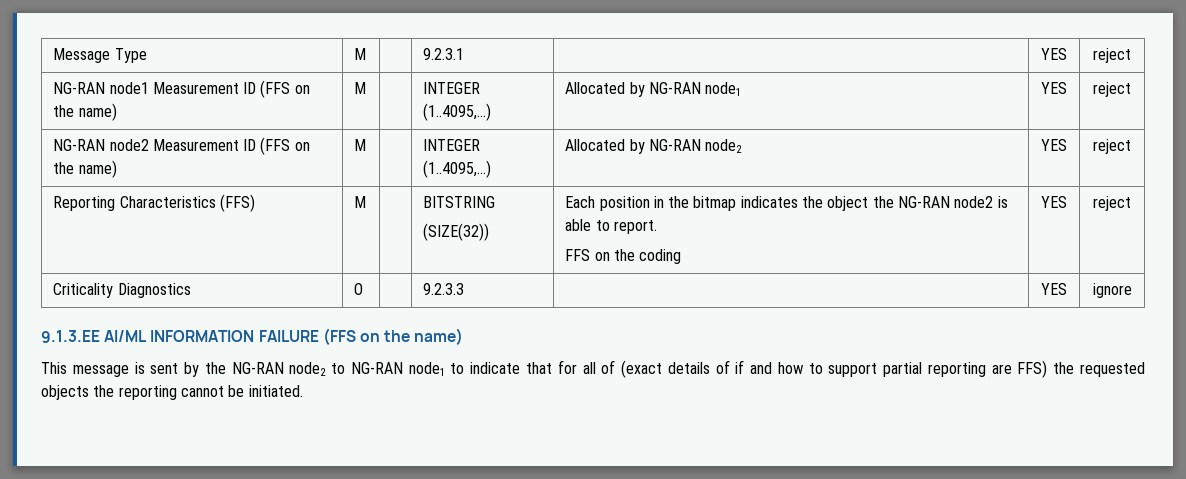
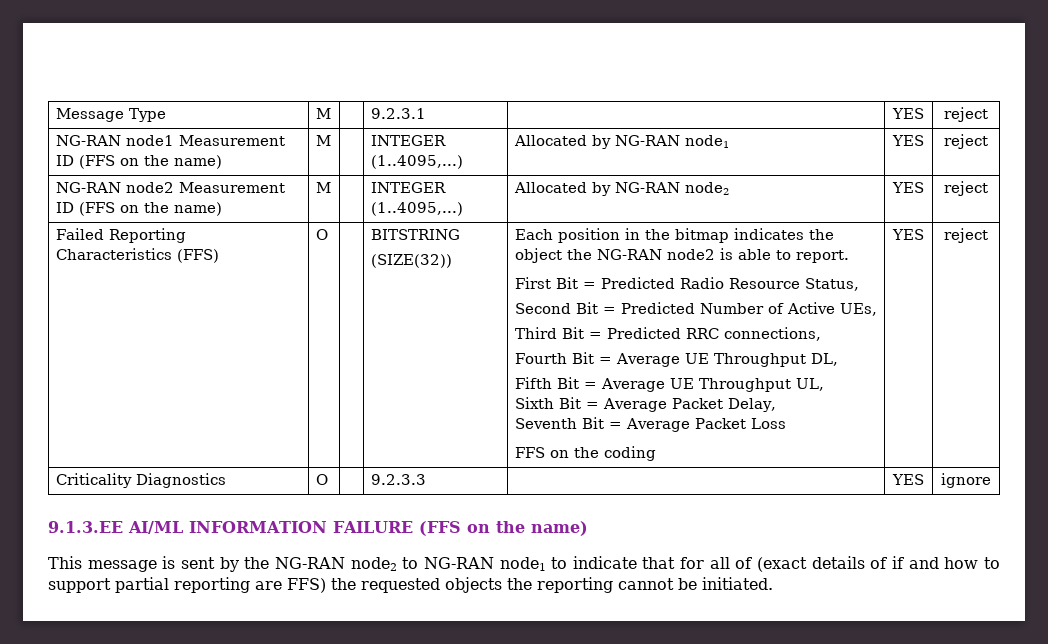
(1131, 146) none -> [55,228,104,240] Failed
[354,196,367,208] M -> [315,229,328,240] O
(657, 227) none -> [514,277,859,291] [514,302,877,316] [514,327,821,341] [514,352,838,367] [514,377,824,392] [514,397,776,412] [514,417,786,432] // First Bit = Predicted Radio Resource Status, // Second Bit = Predicted Number of Active UEs, // Third Bit = Predicted RRC connections, // Fourth Bit = Average UE Throughput DL, // Fifth Bit = Average UE Throughput UL, // Sixth Bit = Average Packet Delay, // Seventh Bit = Average Packet Loss

